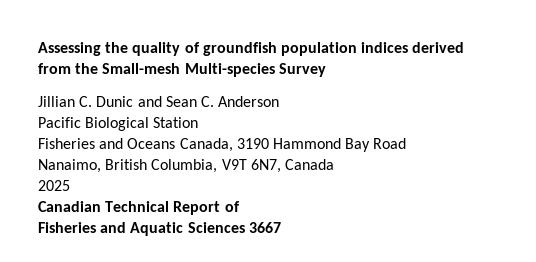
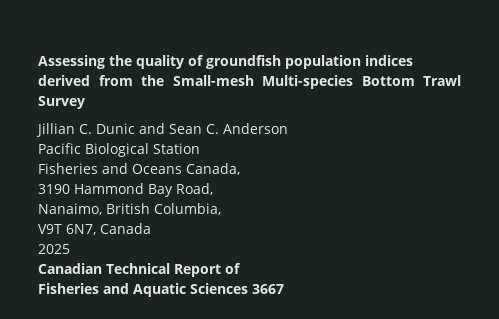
(275, 70) none -> [361,75,461,86] Bottom Trawl
(233, 145) none -> (240, 169) //
[373,138,407,149] Road -> [176,183,213,195] Road,
(218, 166) none -> (221, 209) //

